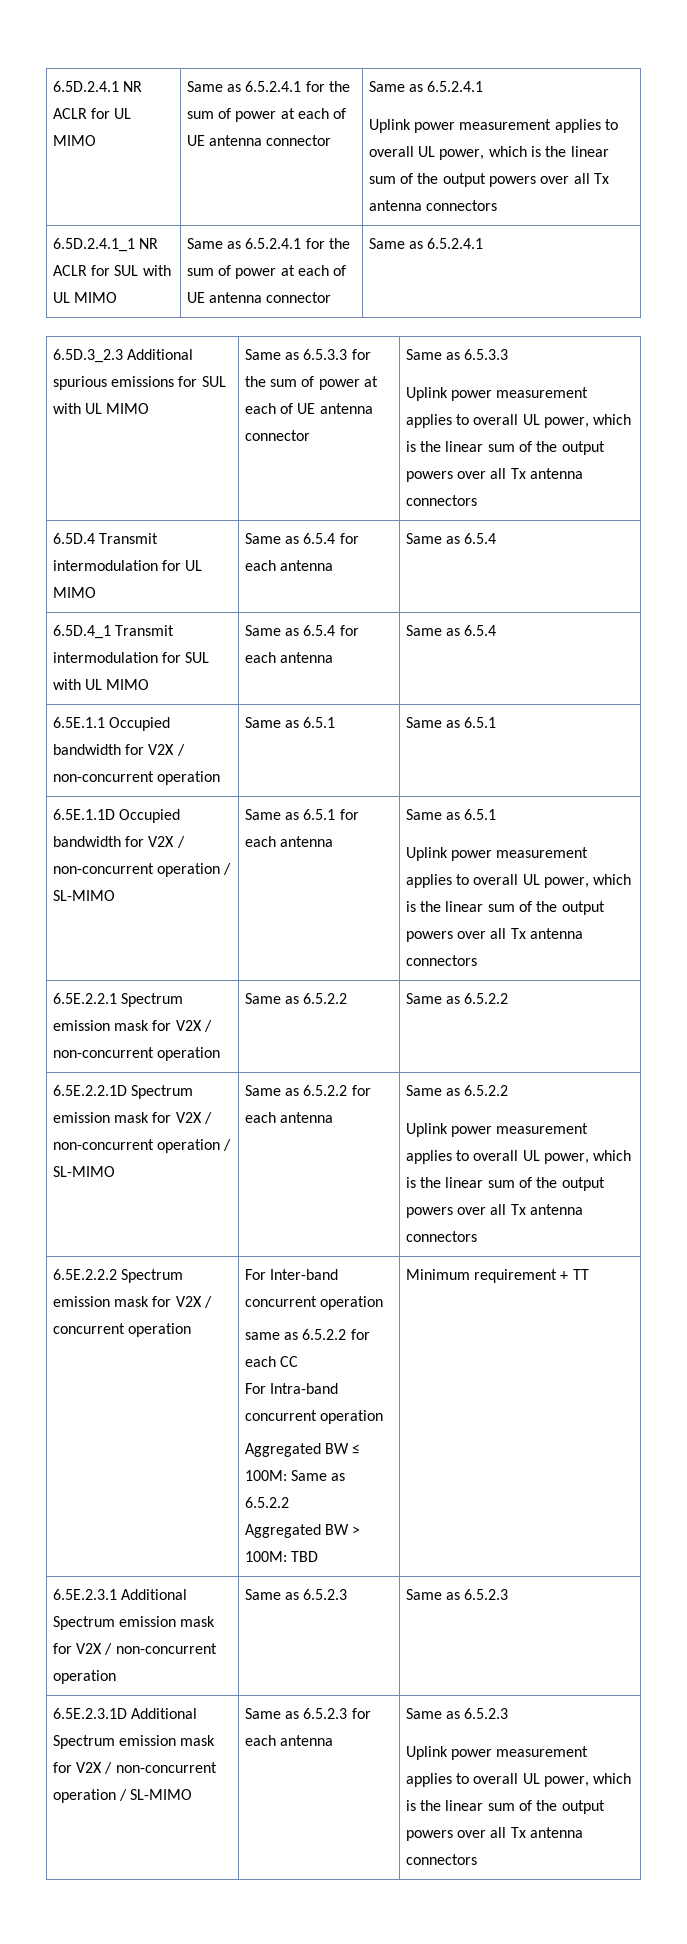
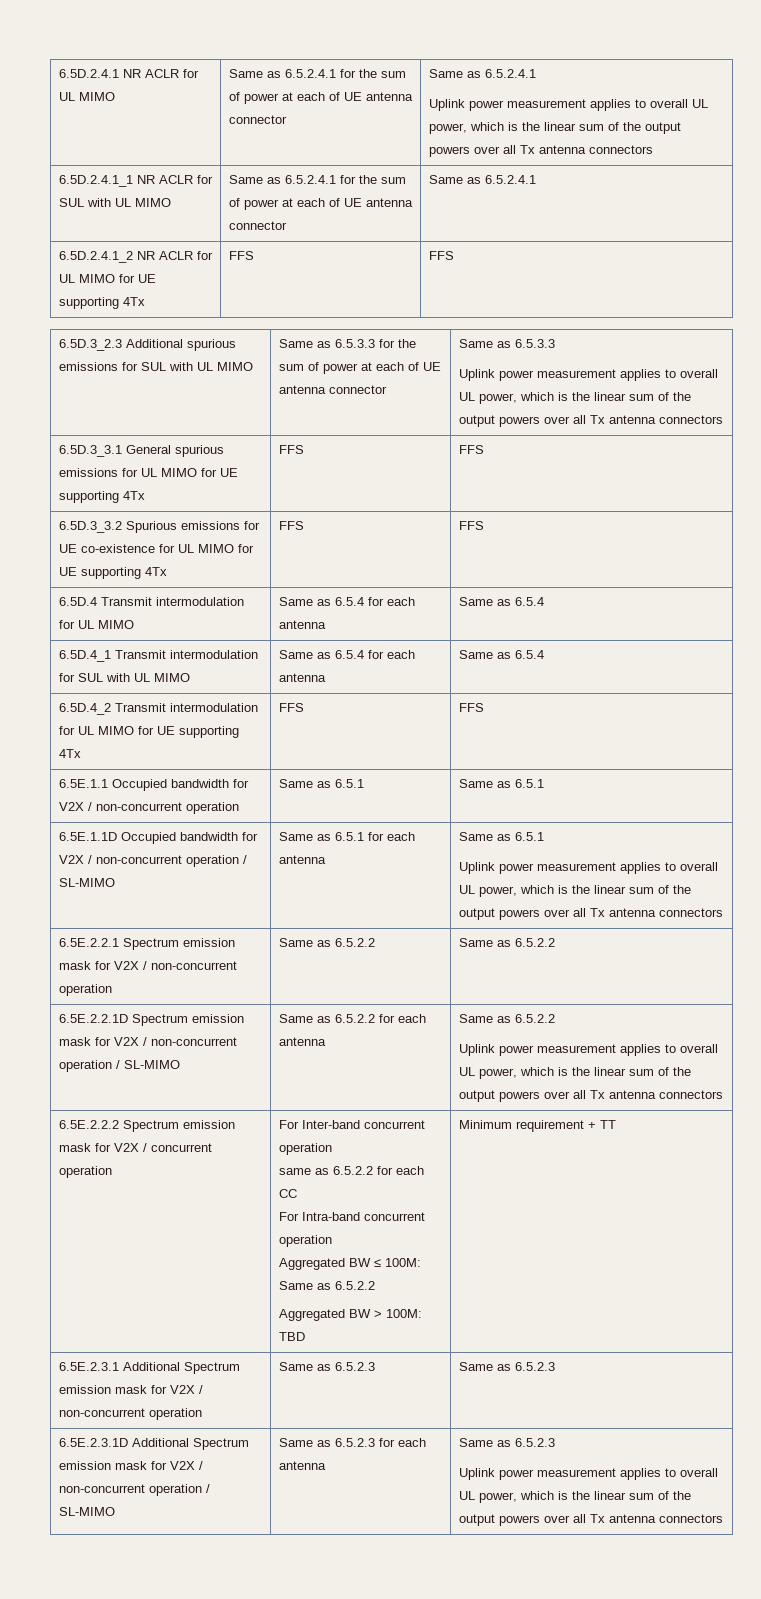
(484, 243) none -> [58,251,213,263] [58,274,156,283] [58,297,145,309] [228,251,254,260] [428,251,454,260] // 6.5D.2.4.1_2 NR ACLR for UL MIMO for UE supporting 4Tx | FFS | FFS
(477, 500) none -> [58,445,224,457] [58,468,238,477] [58,491,145,503] [278,445,304,454] [458,445,484,454] [58,521,260,533] [58,544,254,553] [58,567,167,579] [278,521,304,530] [458,521,484,530] // 6.5D.3_3.1 General spurious emissions for UL MIMO for UE supporting 4Tx | FFS | FFS // 6.5D.3_3.2 Spurious emissions for UE co-existence for UL MIMO for UE supporting 4Tx | FFS | FFS
(497, 630) none -> [58,703,258,715] [58,726,239,738] [58,749,81,758] [278,703,304,712] [458,703,484,712] // 6.5D.4_2 Transmit intermodulation for UL MIMO for UE supporting 4Tx | FFS | FFS

